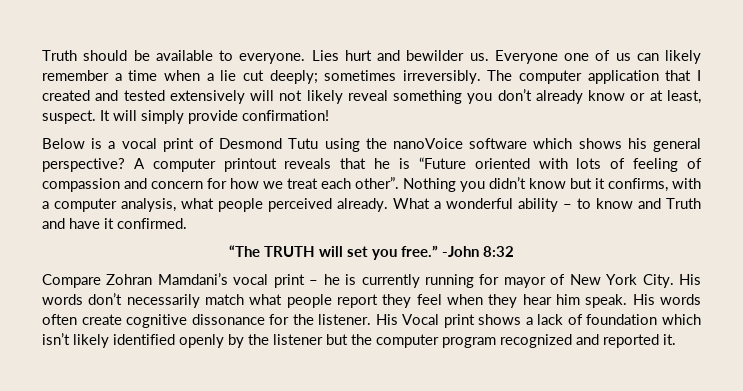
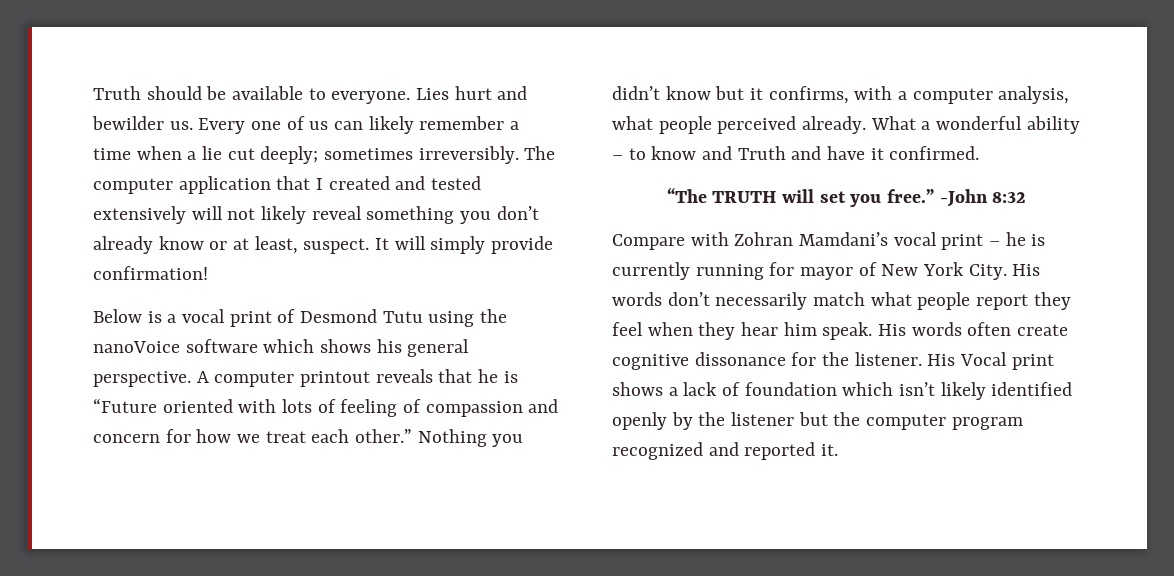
[494,50,558,64] Everyone -> [198,118,246,134] Every
[42,158,125,172] perspective? -> [93,371,191,387] perspective.
[355,177,399,189] other”. -> [355,429,413,443] other.”
(101, 281) none -> [690,232,729,246] with

